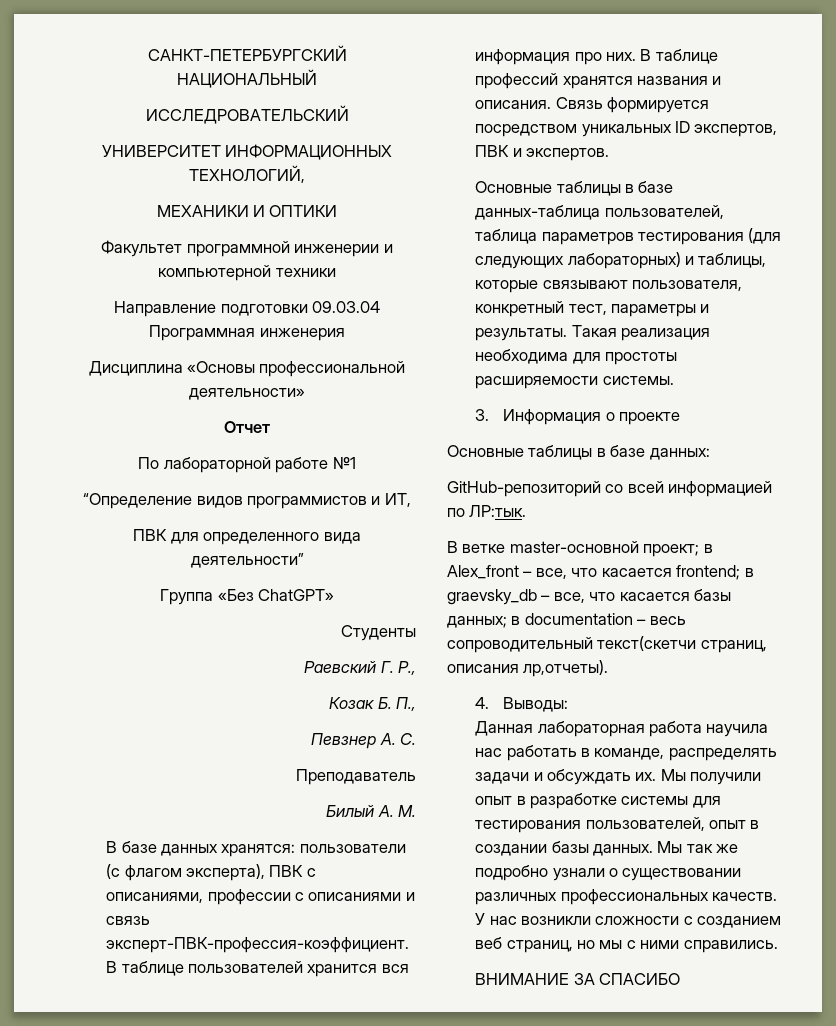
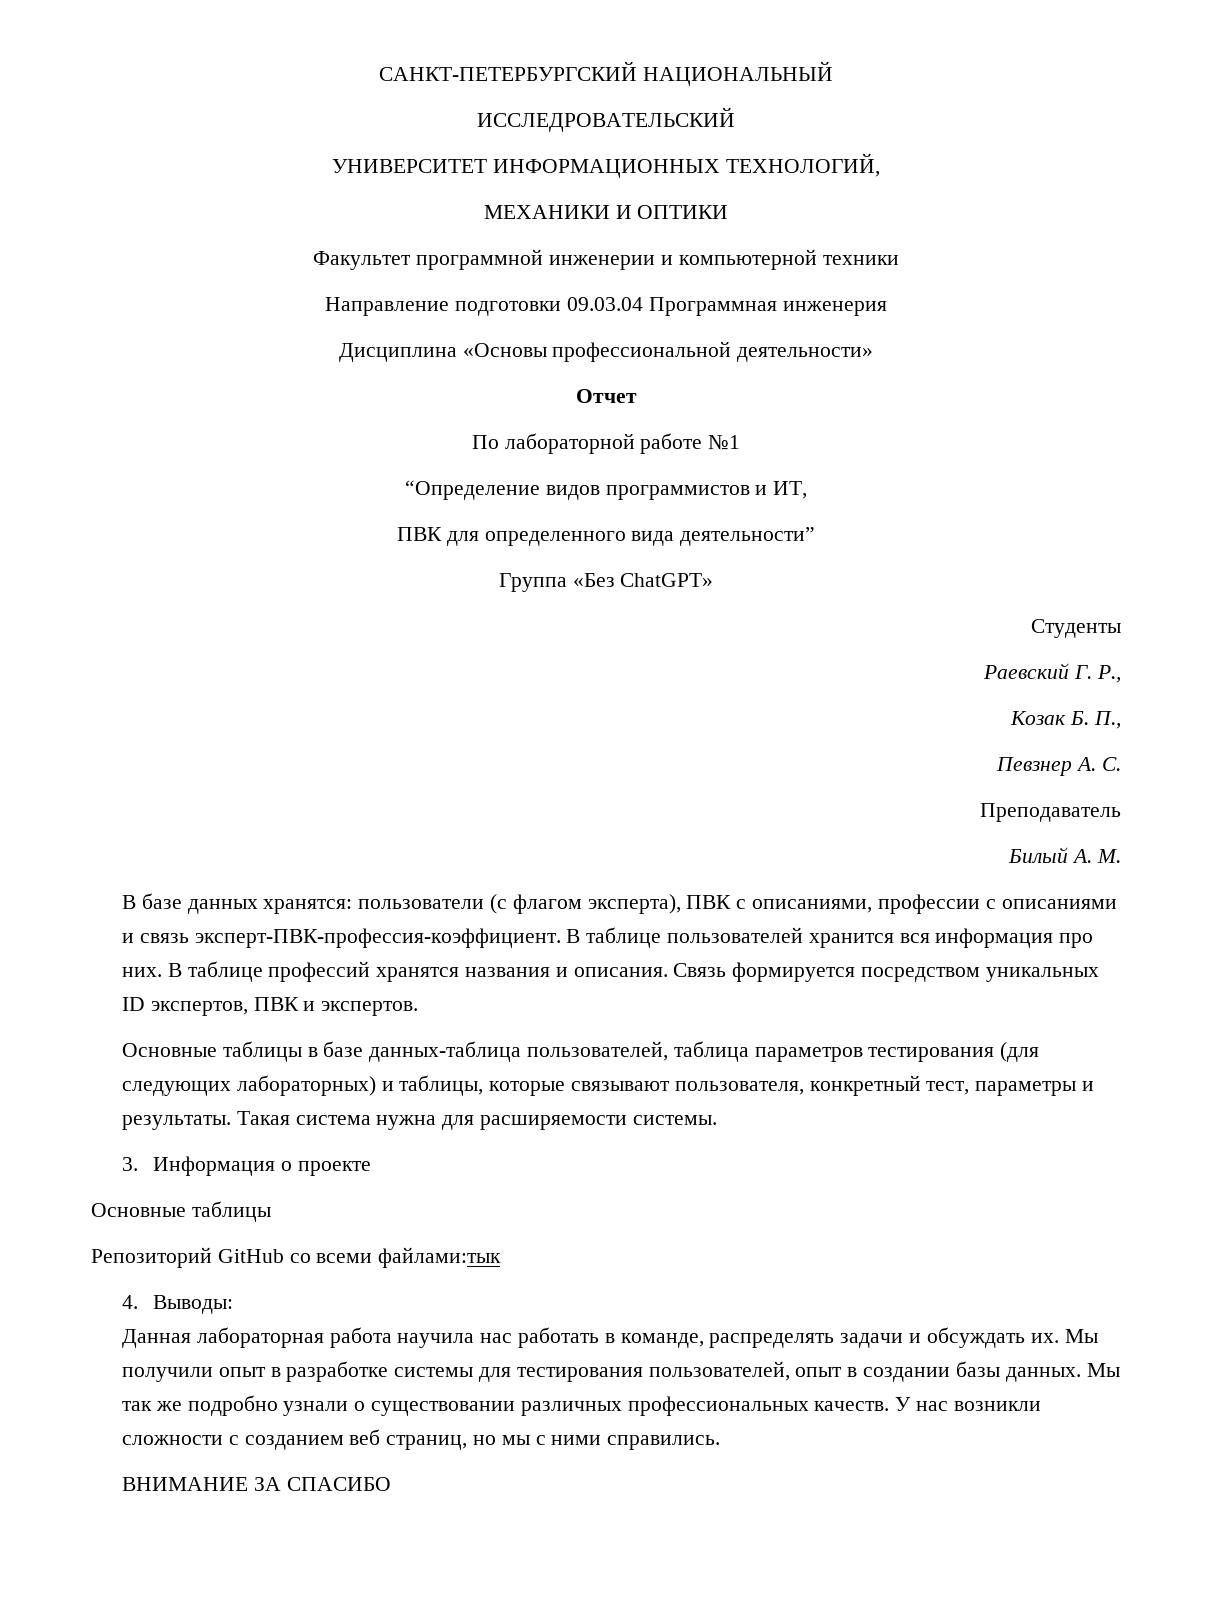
[621,328,711,341] [475,349,678,365] реализация необходима для простоты -> [295,1115,475,1130] система нужна для
[596,445,710,460] [447,481,773,497] [447,505,527,517] [447,541,713,557] [447,565,754,580] [447,589,732,605] [447,613,686,628] [447,636,767,653] [447,660,609,677] в базе данных: // GitHub-репозиторий со всей информацией по ЛР:тык. // В ветке master-основной проект; в Alex_front – все, что касается frontend; в graevsky_db – все, что касается базы данных; в documentation – весь сопроводительный текст(скетчи страниц, описания лр,отчеты). -> [91,1247,502,1268] // Репозиторий GitHub со всеми файлами:тык

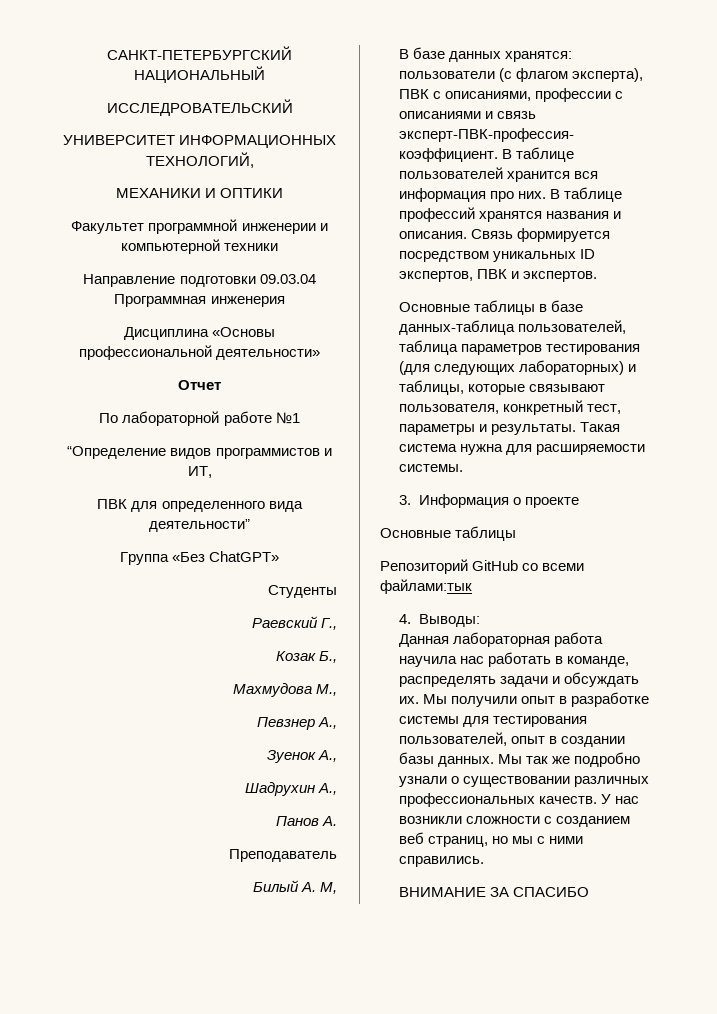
[1074,665,1121,683] Г. Р., -> [321,618,337,630] Г.,
[1070,711,1121,729] [996,757,1121,776] Б. П., // Певзнер А. С. -> [319,651,337,663] [232,683,337,697] [256,717,337,730] [266,750,337,763] [244,782,337,796] [275,816,337,826] Б., // Махмудова М., // Певзнер А., // Зуенок А., // Шадрухин А., // Панов А.
[1097,849,1121,863] М. -> [320,882,337,894] М,

